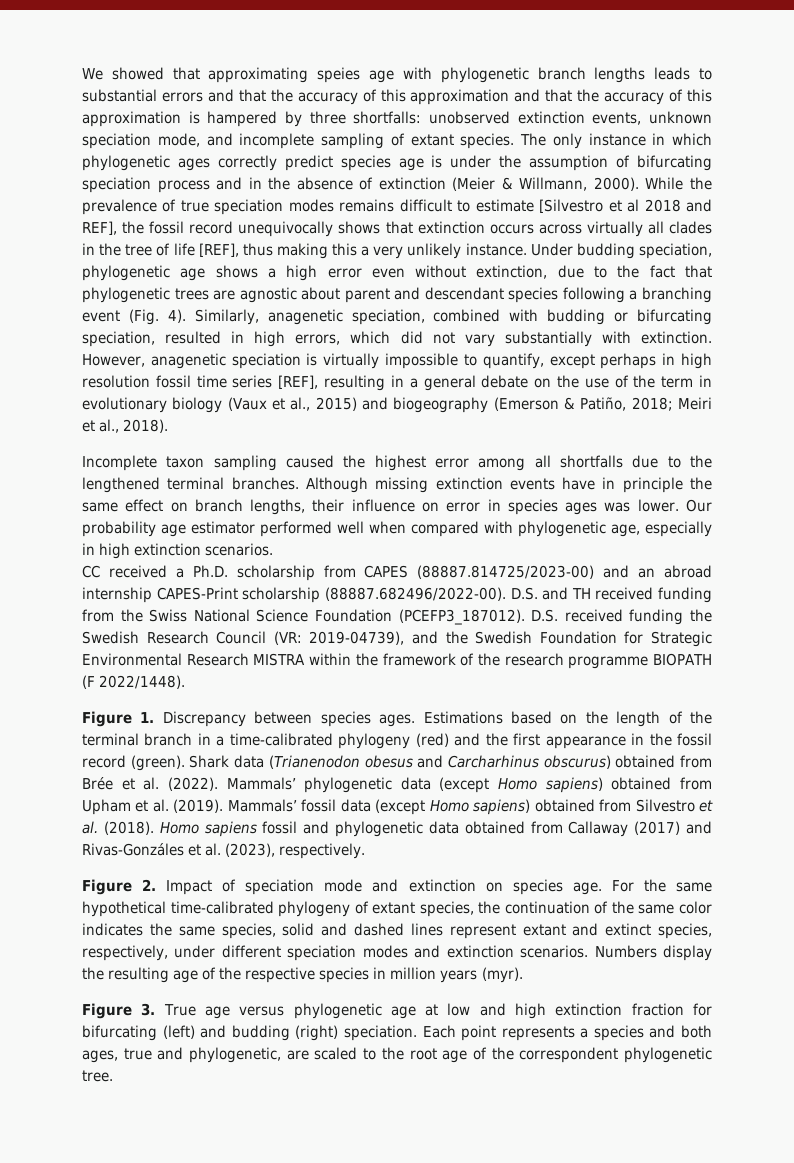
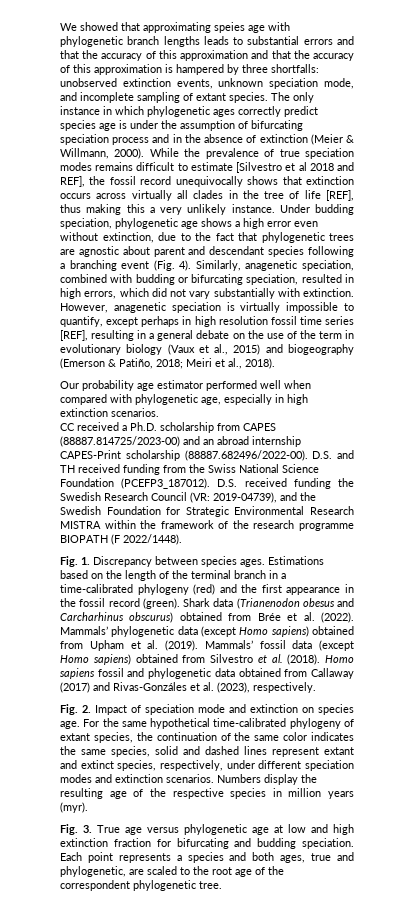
[82,455,712,471] [82,477,712,493] [82,499,679,515] Incomplete taxon sampling caused the highest error among all shortfalls due to the lengthened terminal branches. Although missing extinction events have in principle the same effect on branch lengths, their influence on error in species ages was lower. -> (275, 363) none
[82,711,132,727] Figure -> [60,556,78,567] Fig.
[82,879,132,895] Figure -> [60,704,78,715] Fig.
[82,1003,132,1019] Figure -> [60,824,78,835] Fig.
[162,1025,195,1039] (left) -> (229, 843) none
[295,1025,339,1041] (right) -> (297, 843) none

